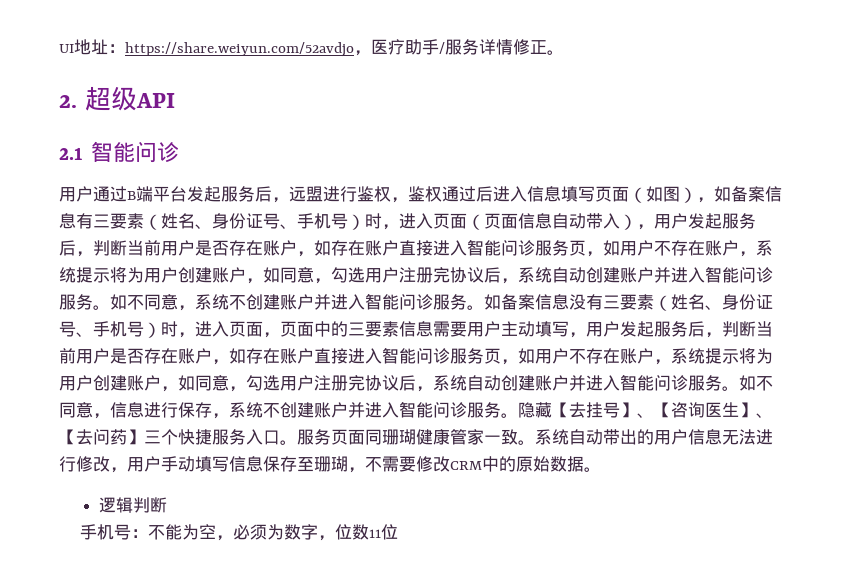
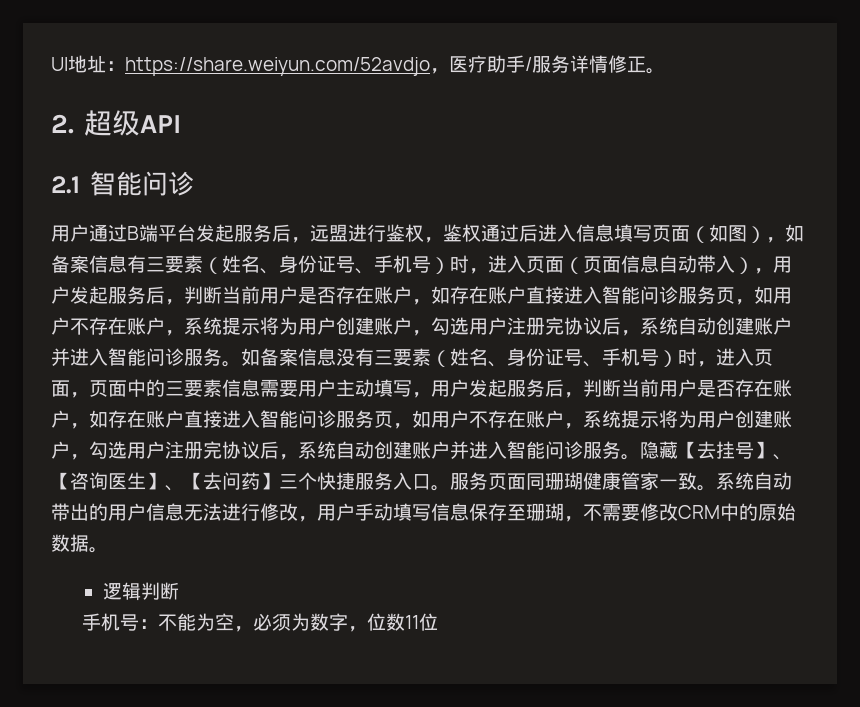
[263,267,331,284] 如同意， -> (431, 333) none
[127,293,501,311] 不同意，系统不创建账户并进入智能问诊服务。如 -> (260, 357) none
[178,375,246,392] 如同意， -> (89, 457) none
[739,375,773,391] [59,401,518,419] 如不同意，信息进行保存，系统不创建账户并进入智能问诊服务。 -> (640, 457) none

